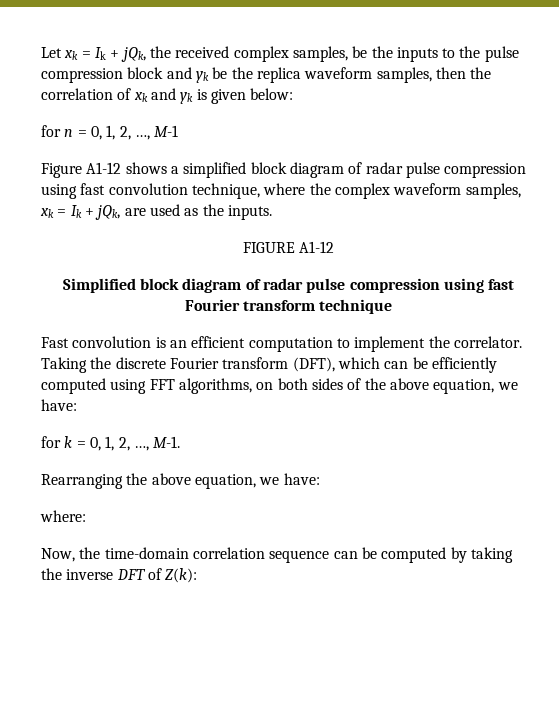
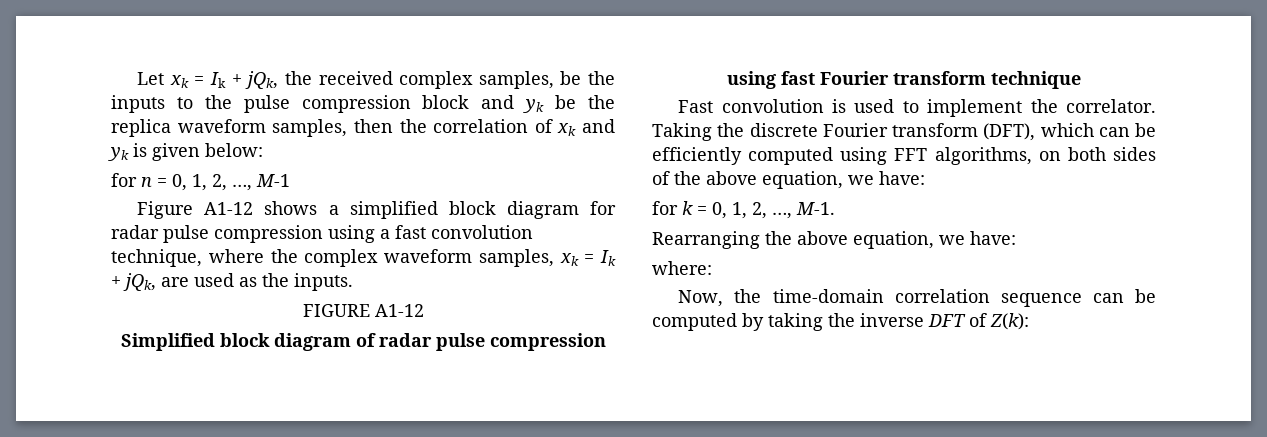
[348,162,527,178] [41,184,77,199] of radar pulse compression using -> [590,201,616,215] [111,225,390,243] for radar pulse compression using a
[169,336,333,352] an efficient computation -> [854,99,895,113] used

